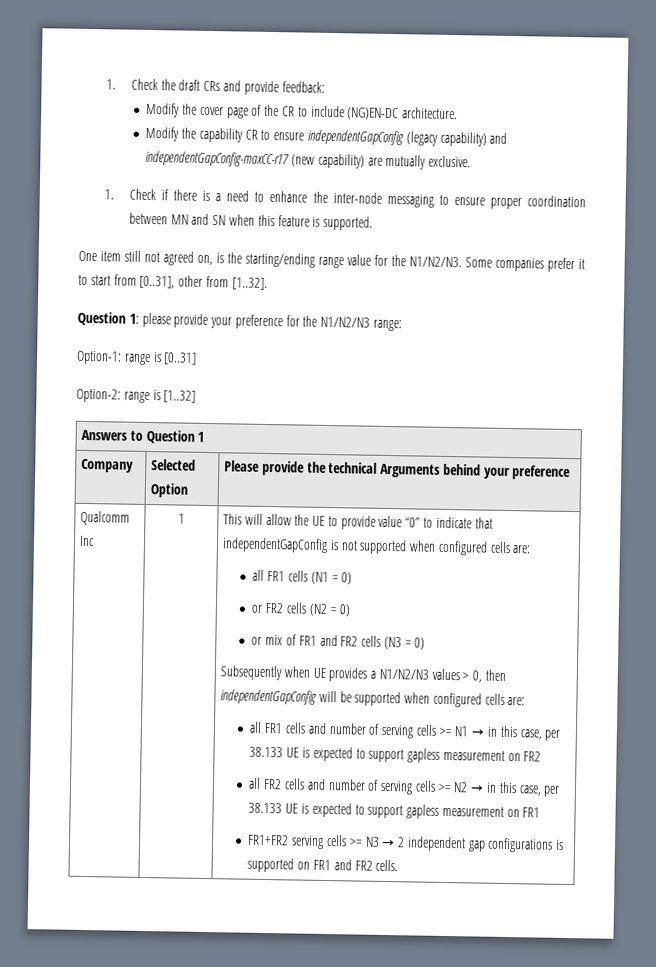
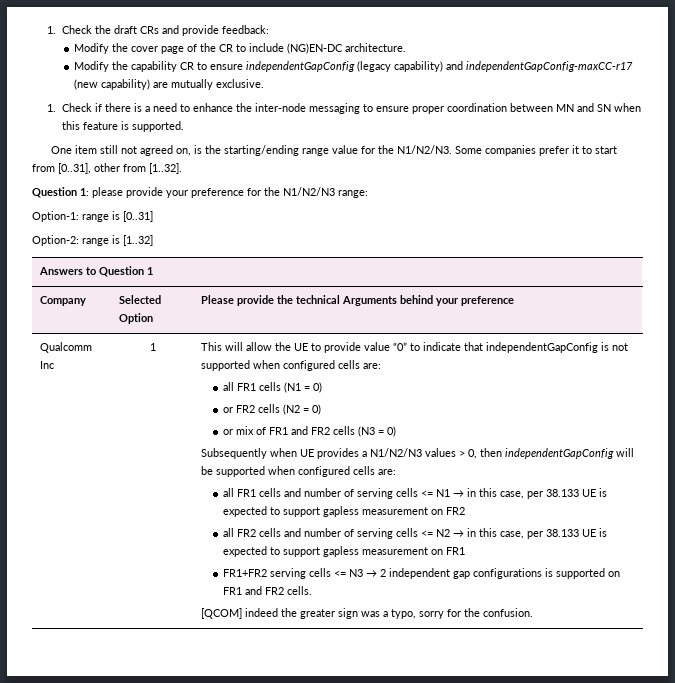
[438,727,452,737] >= -> [420,490,433,497] <=
[437,783,452,793] >= -> [420,530,433,537] <=
[348,838,363,847] >= -> [333,570,346,577] <=
(399, 865) none -> [201,608,534,619] // [QCOM] indeed the greater sign was a typo, sorry for the confusion.

